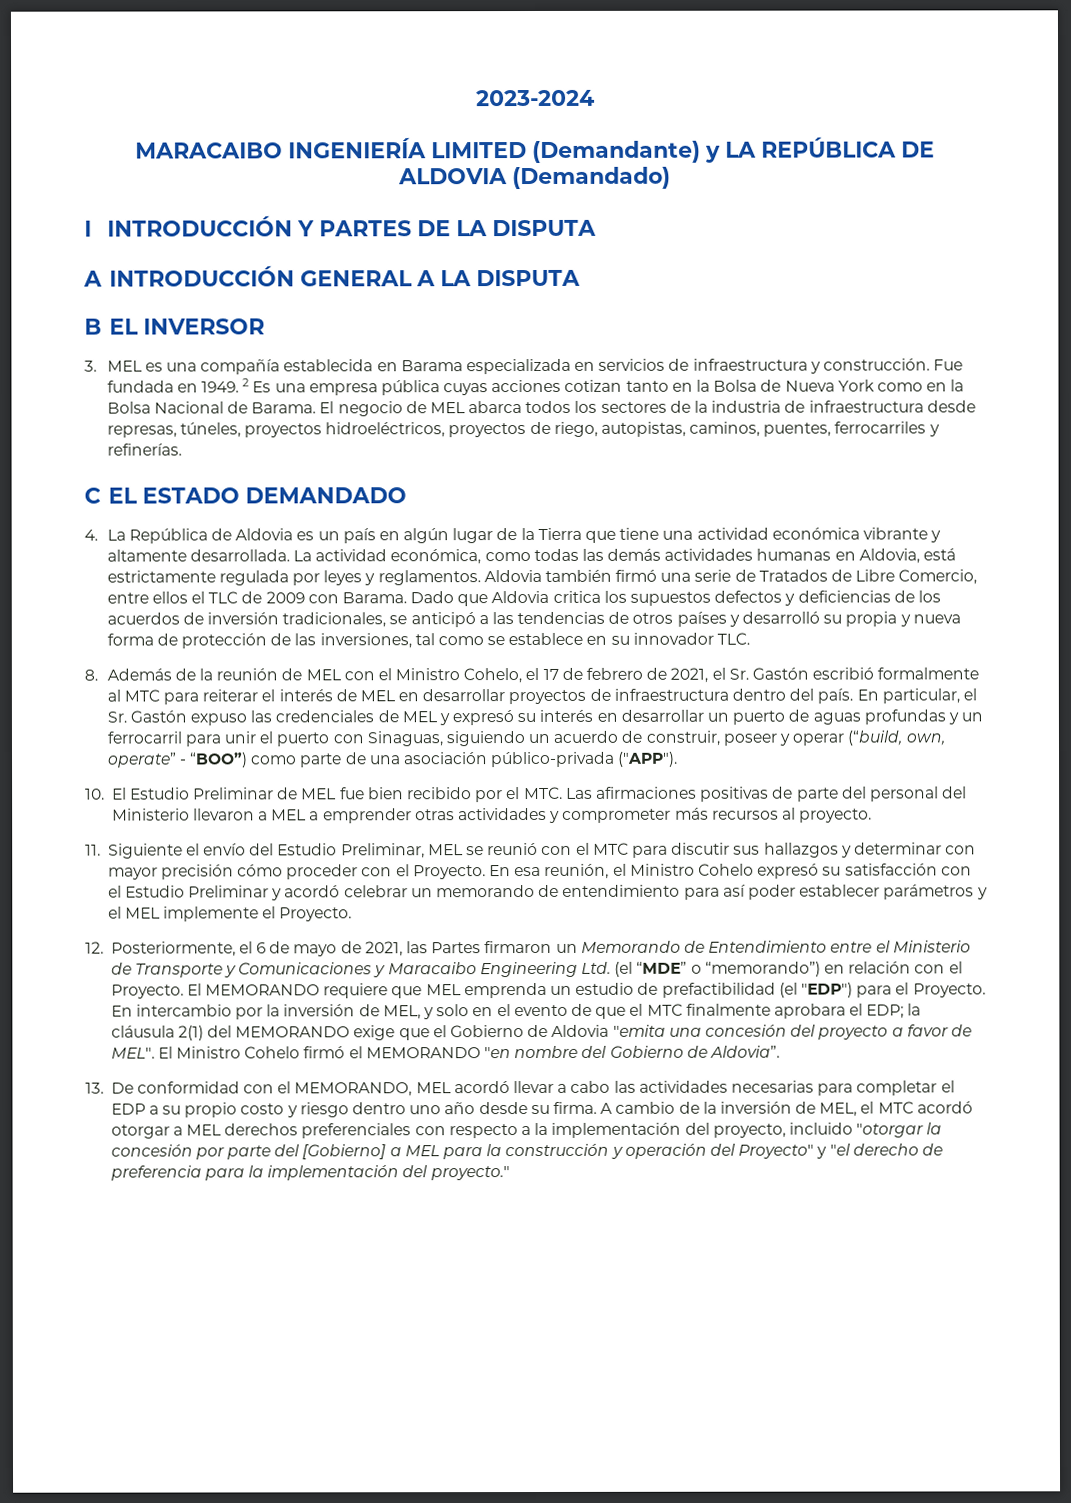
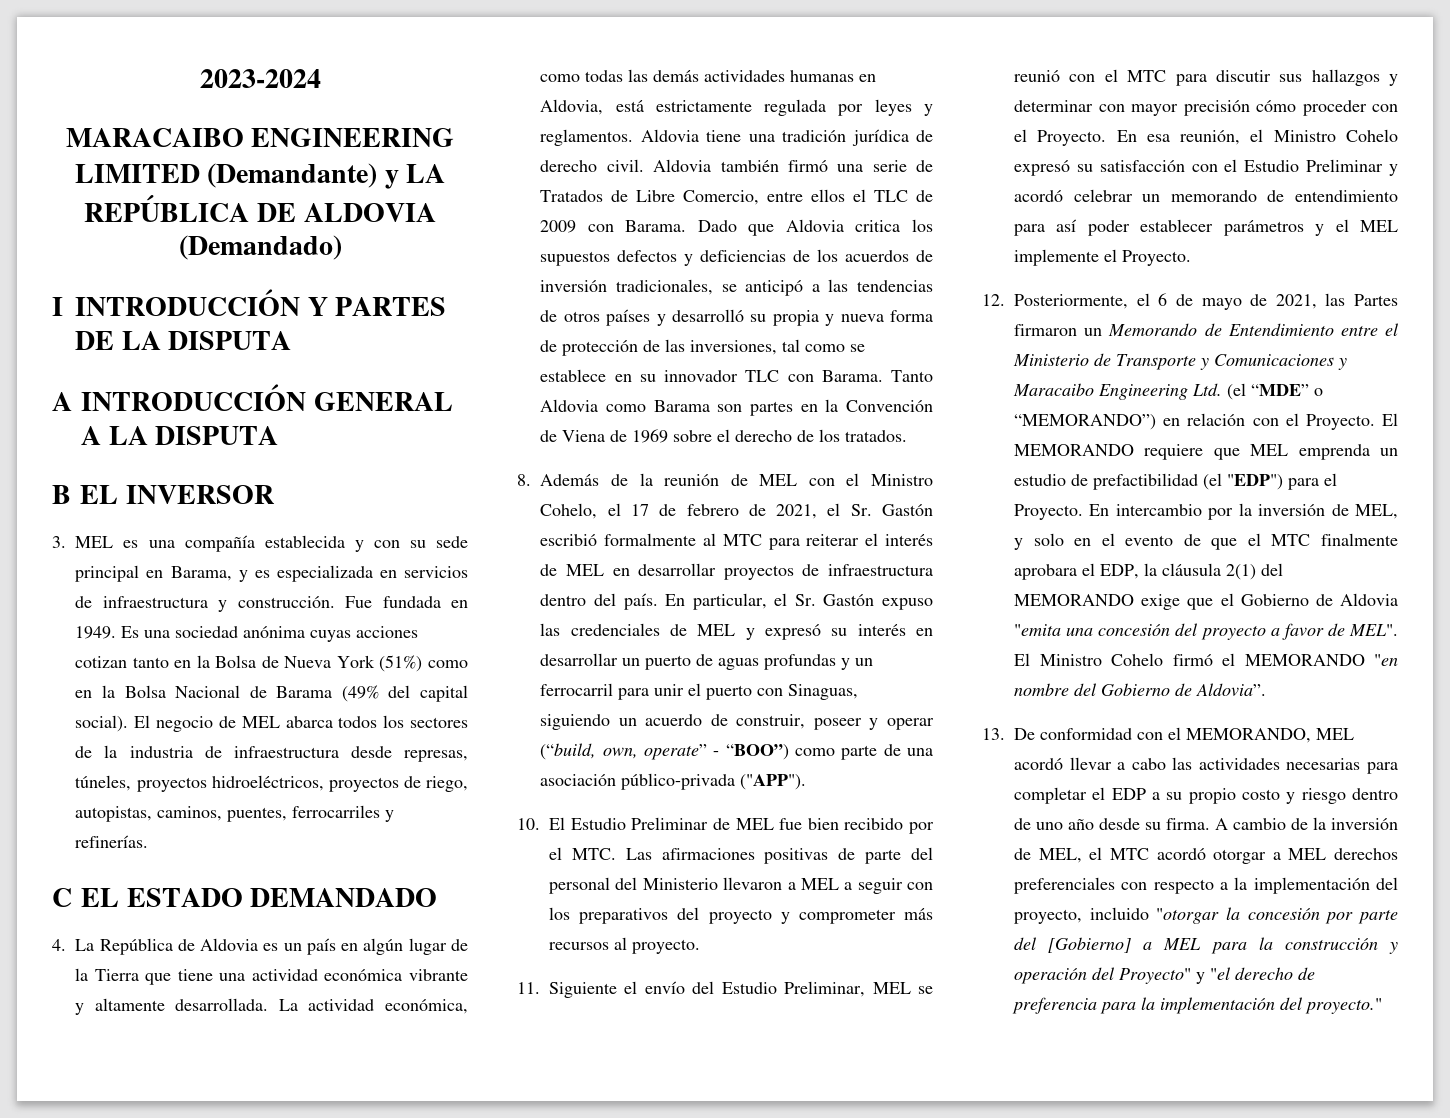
[288,137,427,159] INGENIERÍA -> [251,128,455,147] ENGINEERING
[376,360,463,372] en Barama -> [354,536,469,552] [75,565,270,582] y con su sede principal en Barama, y es
[242,378,250,387] 2 -> (117, 632) none
[308,380,440,396] empresa pública -> [175,626,306,638] sociedad anónima
(875, 385) none -> [379,655,423,672] (51%)
[251,402,317,414] Barama. -> [276,685,469,702] [75,715,129,732] Barama (49% del capital social).
(542, 576) none -> [706,129,933,146] [540,159,712,172] tiene una tradición jurídica de derecho civil. Aldovia
[717,632,751,645] TLC. -> [745,370,933,382] [540,399,933,416] [540,429,908,443] TLC con Barama. Tanto Aldovia como Barama son partes en la Convención de Viena de 1969 sobre el derecho de los tratados.
[322,807,548,824] emprender otras actividades -> [857,878,933,894] [549,907,772,924] seguir con los preparativos del proyecto
[704,961,821,977] “memorando”) -> [1014,414,1156,430] “MEMORANDO”)
[866,1004,905,1019] EDP; -> [1100,564,1139,579] EDP,
(407, 1108) none -> [1014,818,1031,830] de

